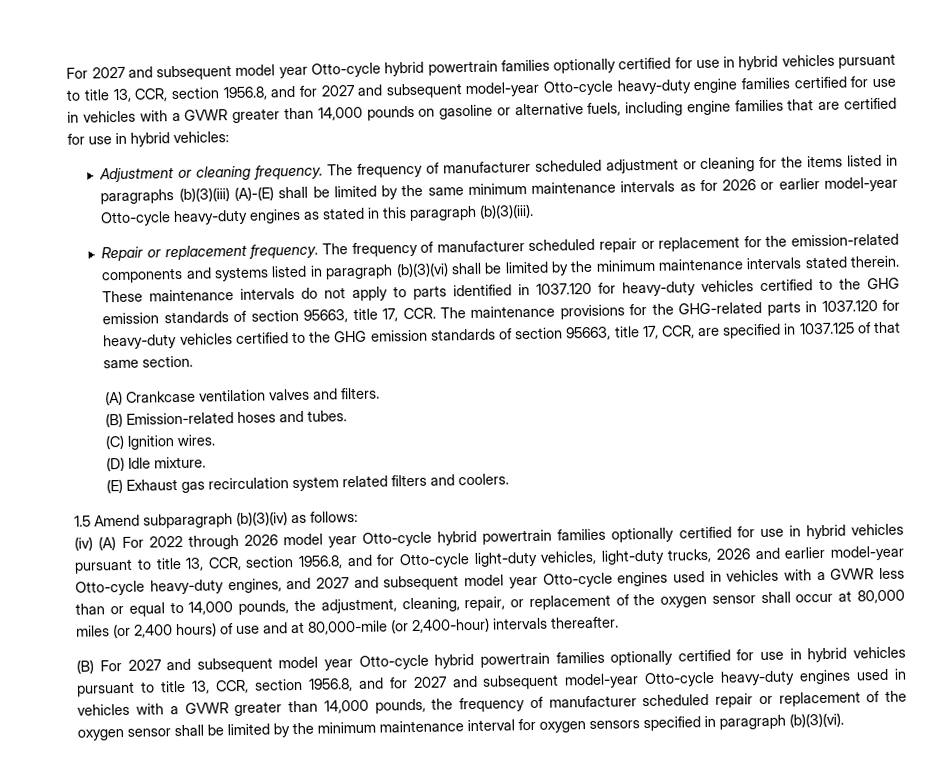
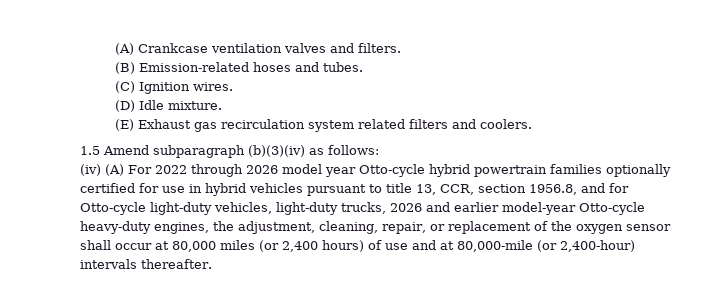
[66,53,896,81] [66,76,897,103] [67,97,897,124] [67,131,230,147] [99,154,898,183] [100,176,899,205] [100,203,535,227] [101,233,900,262] [101,255,900,284] [102,277,901,303] [102,299,900,325] [103,321,902,350] [103,355,194,369] For 2027 and subsequent model year Otto-cycle hybrid powertrain families optionally certified for use in hybrid vehicles pursuant to title 13, CCR, section 1956.8, and for 2027 and subsequent model-year Otto-cycle heavy-duty engine families certified for use in vehicles with a GVWR greater than 14,000 pounds on gasoline or alternative fuels, including engine families that are certified for use in hybrid vehicles: // Adjustment or cleaning frequency. The frequency of manufacturer scheduled adjustment or cleaning for the items listed in paragraphs (b)(3)(iii) (A)-(E) shall be limited by the same minimum maintenance intervals as for 2026 or earlier model-year Otto-cycle heavy-duty engines as stated in this paragraph (b)(3)(iii). // Repair or replacement frequency. The frequency of manufacturer scheduled repair or replacement for the emission-related components and systems listed in paragraph (b)(3)(vi) shall be limited by the minimum maintenance intervals stated therein. These maintenance intervals do not apply to parts identified in 1037.120 for heavy-duty vehicles certified to the GHG emission standards of section 95663, title 17, CCR. The maintenance provisions for the GHG-related parts in 1037.120 for heavy-duty vehicles certified to the GHG emission standards of section 95663, title 17, CCR, are specified in 1037.125 of that same section. // -> (115, 49) none
[286,567,905,591] [75,600,290,617] and 2027 and subsequent model year Otto-cycle engines used in vehicles with a GVWR less than or equal to 14,000 pounds, -> (210, 228) none
[76,646,907,674] [77,668,907,697] [77,690,908,717] [77,712,845,741] // (B) For 2027 and subsequent model year Otto-cycle hybrid powertrain families optionally certified for use in hybrid vehicles pursuant to title 13, CCR, section 1956.8, and for 2027 and subsequent model-year Otto-cycle heavy-duty engines used in vehicles with a GVWR greater than 14,000 pounds, the frequency of manufacturer scheduled repair or replacement of the oxygen sensor shall be limited by the minimum maintenance interval for oxygen sensors specified in paragraph (b)(3)(vi). -> (213, 264) none

